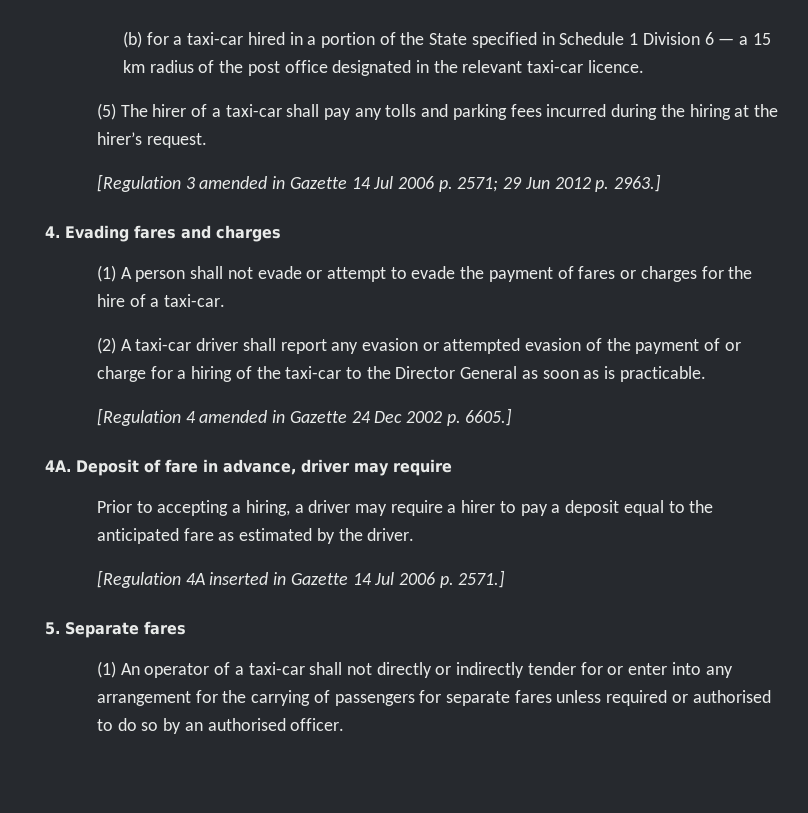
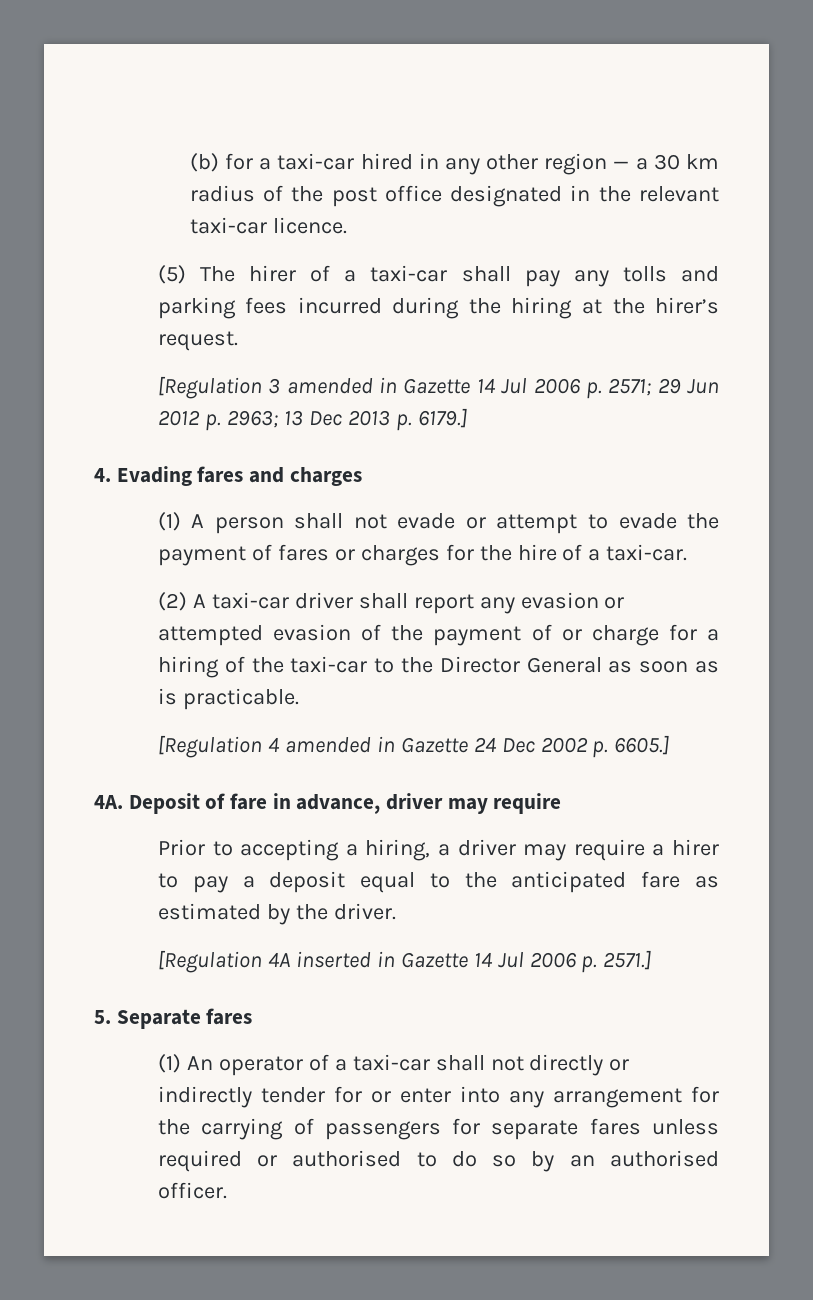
[307,32,714,48] a portion of the State specified in Schedule 1 Division 6 -> [444,153,608,175] any other region
[752,33,771,45] 15 -> [653,154,680,170] 30
[614,174,662,192] 2963.] -> [226,408,467,431] 2963; 13 Dec 2013 p. 6179.]

